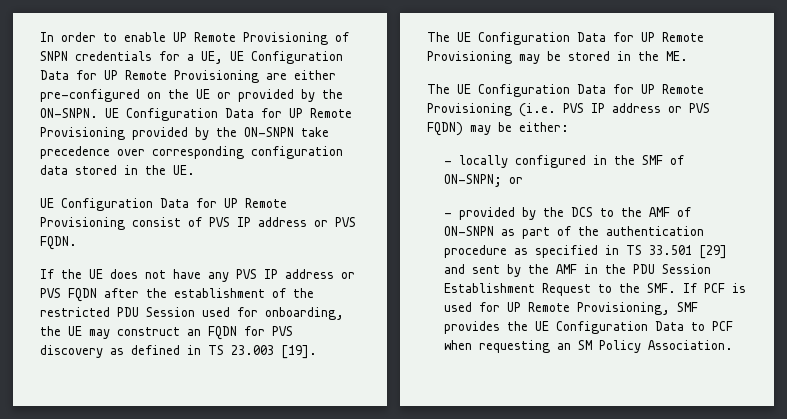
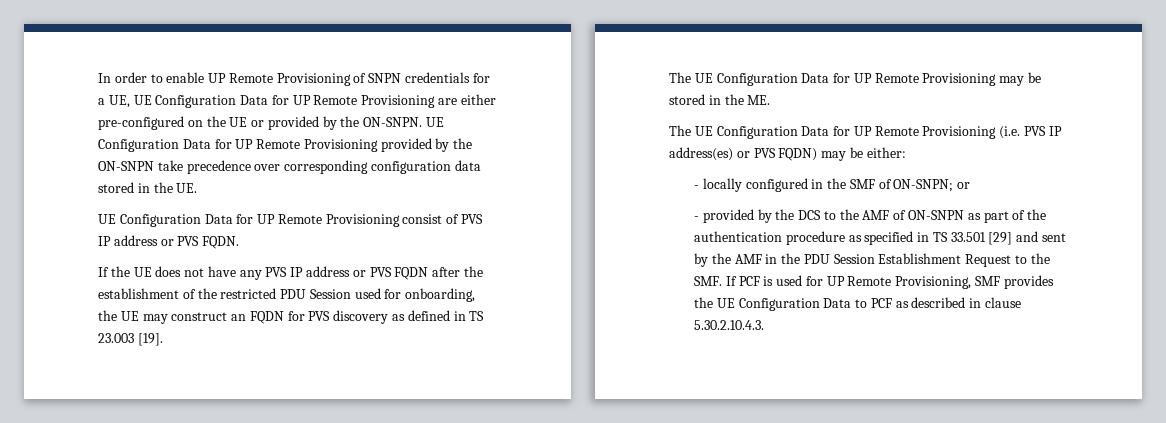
[612,103,661,113] address -> [669,147,733,161] address(es)
[444,340,734,353] when requesting an SM Policy Association. -> [895,297,1021,308] [693,320,764,330] as described in clause 5.30.2.10.4.3.

